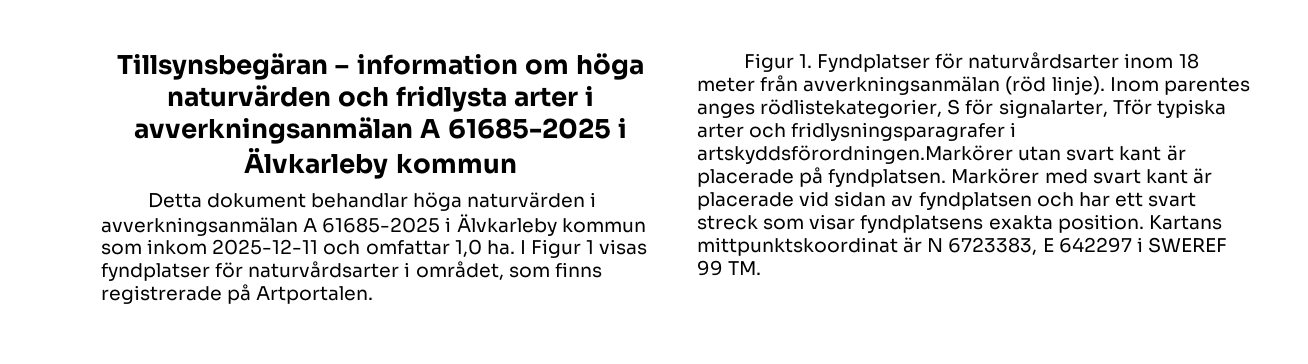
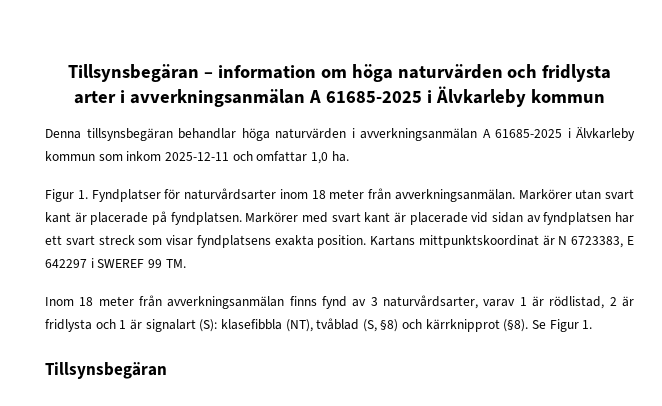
[147,193,306,208] Detta dokument -> [45,128,173,141] Denna tillsynsbegäran
[519,239,648,258] [101,261,602,281] [101,284,374,304] I Figur 1 visas fyndplatser för naturvårdsarter i området, som finns registrerade på Artportalen. -> (349, 156) none
[803,76,1250,95] [697,99,1226,118] [697,122,1017,141] [697,145,1013,164] avverkningsanmälan (röd linje). Inom parentes anges rödlistekategorier, S för signalarter, Tför typiska arter och fridlysningsparagrafer i artskyddsförordningen.Markörer -> [394,189,572,202] avverkningsanmälan. Markörer
[1036,192,1074,207] och -> (612, 218) none
(762, 268) none -> [45,295,634,309] [45,318,593,332] [45,362,167,379] // Inom 18 meter från avverkningsanmälan finns fynd av 3 naturvårdsarter, varav 1 är rödlistad, 2 är fridlysta och 1 är signalart (S): klasefibbla (NT), tvåblad (S, §8) och kärrknipprot (§8). Se Figur 1. // Tillsynsbegäran

